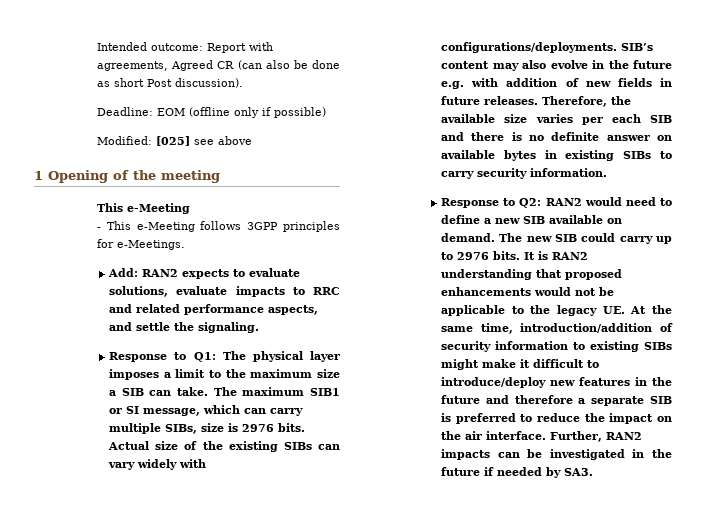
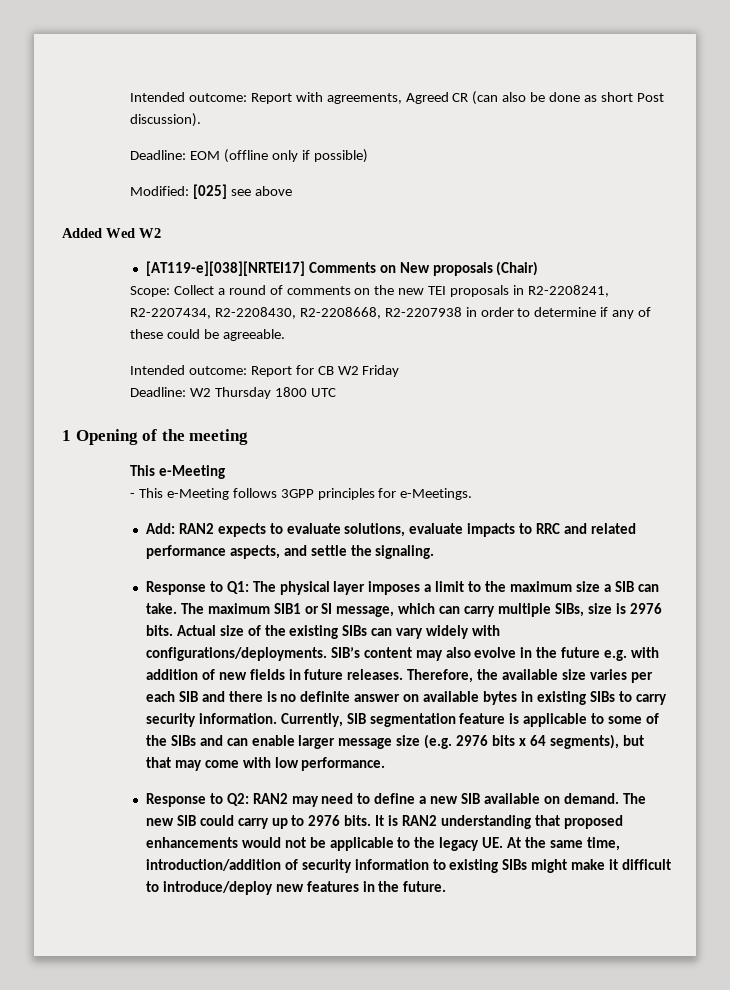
(253, 140) none -> [62,228,161,238] [145,261,539,276] [129,285,609,297] [129,307,652,319] [129,329,285,341] [129,365,400,377] [129,387,336,399] // Added Wed W2 // [AT119-e][038][NRTEI17] Comments on New proposals (Chair) // Scope: Collect a round of comments on the new TEI proposals in R2-2208241, R2-2207434, R2-2208430, R2-2208668, R2-2207938 in order to determine if any of these could be agreeable. // Intended outcome: Report for CB W2 Friday // Deadline: W2 Thursday 1800 UTC
(608, 172) none -> [280,713,660,727] [145,734,644,749] [145,757,386,771] Currently, SIB segmentation feature is applicable to some of the SIBs and can enable larger message size (e.g. 2976 bits x 64 segments), but that may come with low performance.
[584,197,622,206] would -> [291,796,319,807] may
[441,395,672,406] [441,413,672,424] [441,431,643,442] [441,449,672,460] [441,467,594,478] future and therefore a separate SIB is preferred to reduce the impact on the air interface. Further, RAN2 impacts can be investigated in the future if needed by SA3. -> [403,881,447,892] future.

